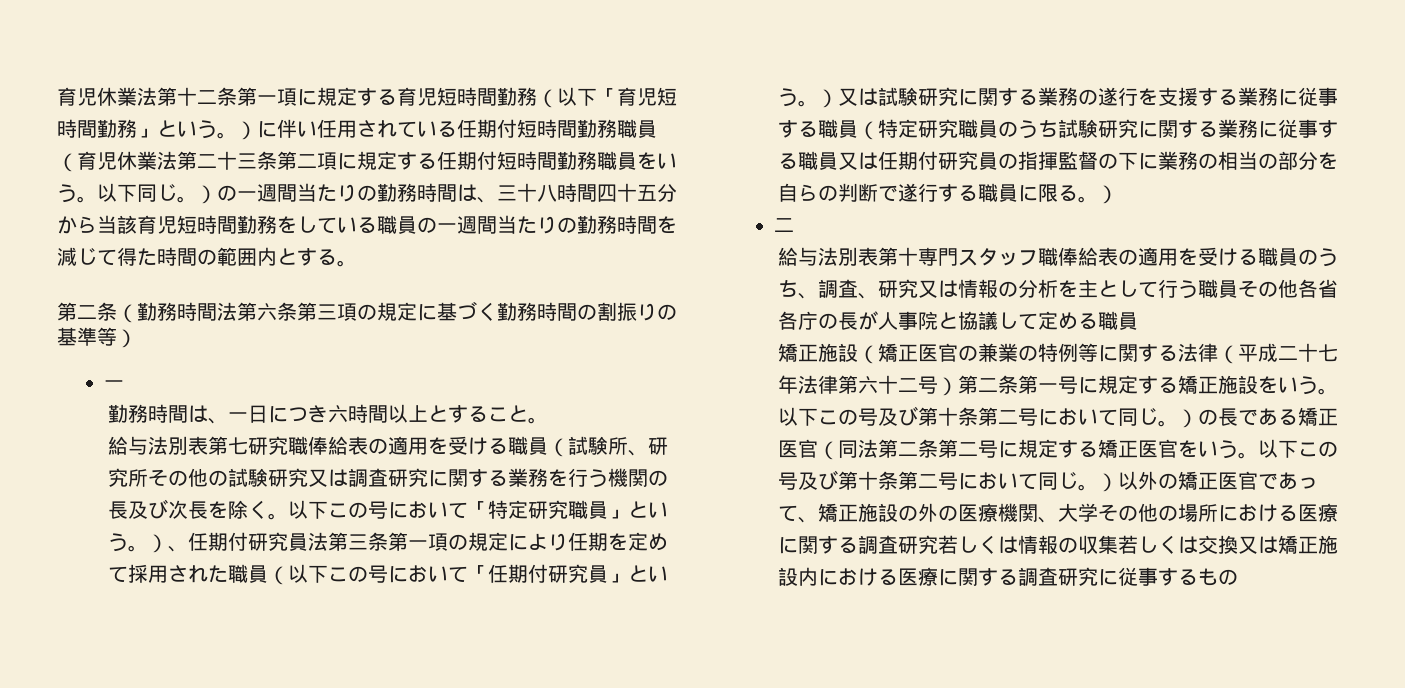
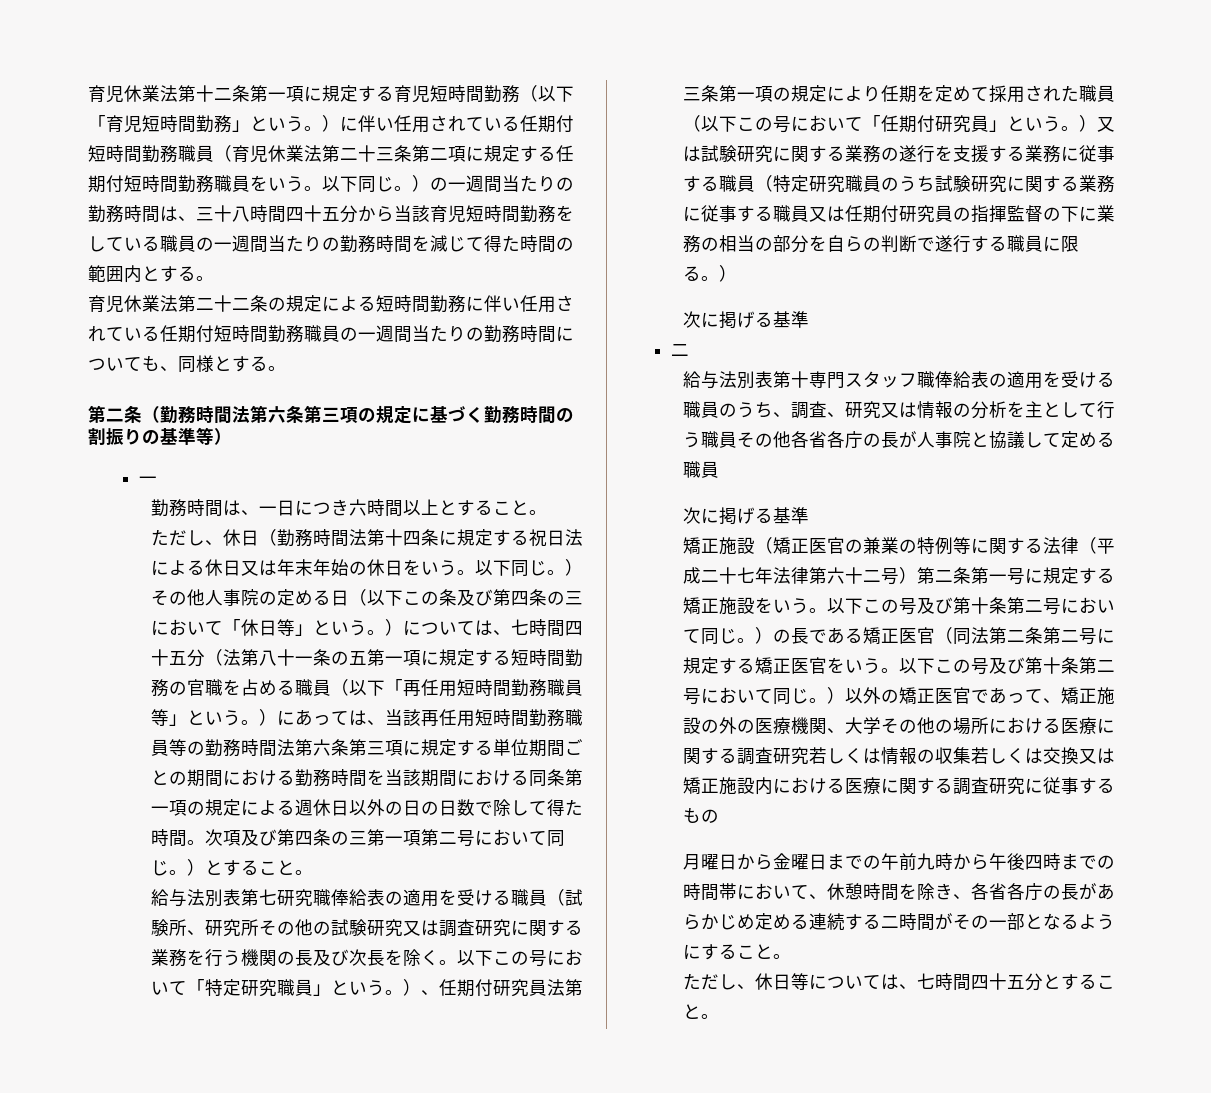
(357, 263) none -> [88,295,574,313] [88,325,574,343] [88,355,286,373] // 育児休業法第二十二条の規定による短時間勤務に伴い任用されている任期付短時間勤務職員の一週間当たりの勤務時間についても、同様とする。
(548, 420) none -> [150,529,583,547] [150,559,583,577] [150,589,583,606] [150,619,583,637] [150,649,583,667] [150,679,583,697] [150,709,583,727] [150,739,583,757] [150,769,583,787] [150,799,583,816] [150,829,565,847] [150,859,313,876] // ただし、休日（勤務時間法第十四条に規定する祝日法による休日又は年末年始の休日をいう。以下同じ。）その他人事院の定める日（以下この条及び第四条の三において「休日等」という。）については、七時間四十五分（法第八十一条の五第一項に規定する短時間勤務の官職を占める職員（以下「再任用短時間勤務職員等」という。）にあっては、当該再任用短時間勤務職員等の勤務時間法第六条第三項に規定する単位期間ごとの期間における勤務時間を当該期間における同条第一項の規定による週休日以外の日の日数で除して得た時間。次項及び第四条の三第一項第二号において同じ。）とすること。
(1118, 194) none -> [682,311,809,329] // 次に掲げる基準
(1138, 321) none -> [682,507,809,525] // 次に掲げる基準
(1238, 577) none -> [682,853,1115,871] [682,883,1115,901] [682,913,1115,931] [682,944,791,960] [682,973,1115,991] [682,1004,719,1019] // 月曜日から金曜日までの午前九時から午後四時までの時間帯において、休憩時間を除き、各省各庁の長があらかじめ定める連続する二時間がその一部となるようにすること。 // ただし、休日等については、七時間四十五分とすること。

